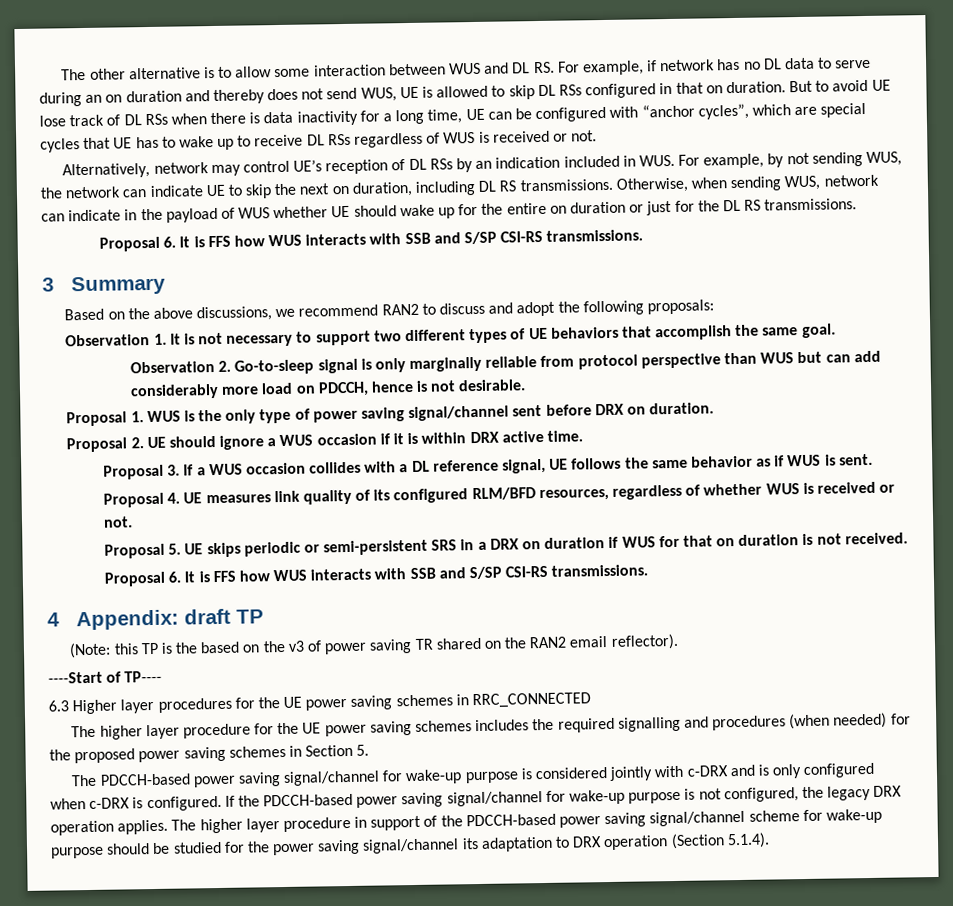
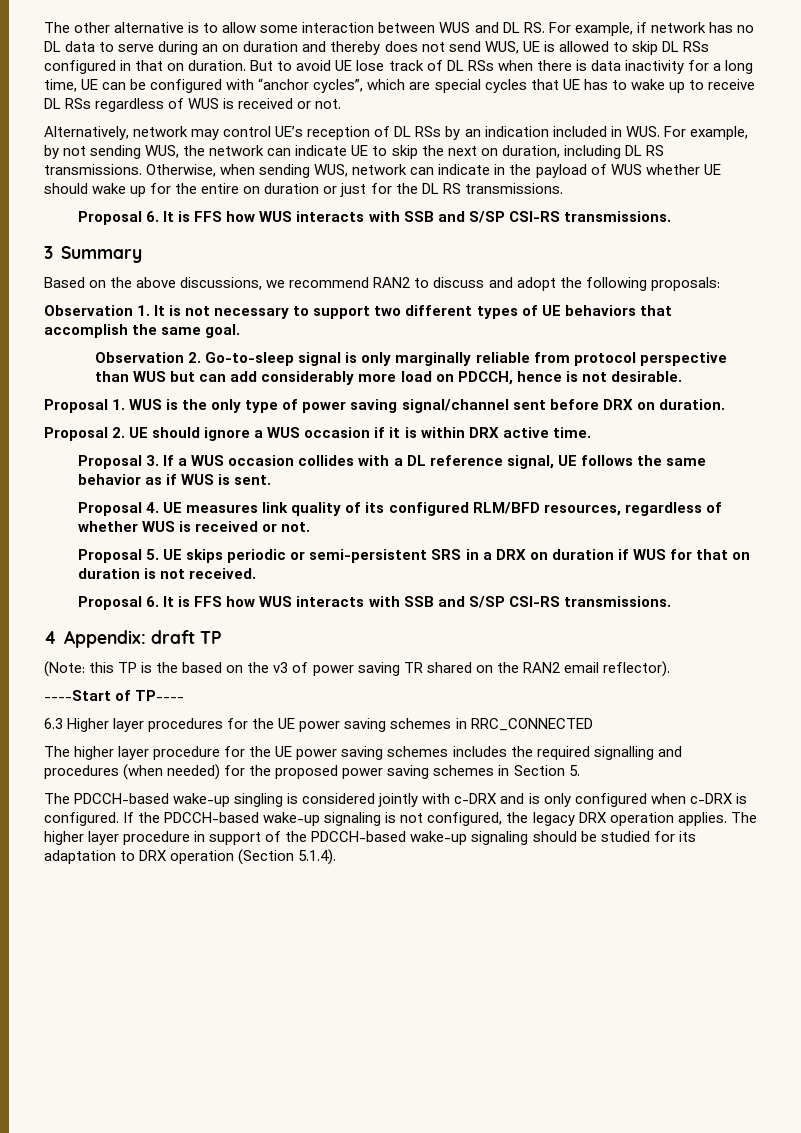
[192,769,519,788] power saving signal/channel for wake-up purpose -> [173,793,284,807] wake-up singling
[356,789,682,808] power saving signal/channel for wake-up purpose -> [263,812,382,826] wake-up signaling
[559,808,882,828] [51,838,460,859] power saving signal/channel scheme for wake-up purpose should be studied for the power saving signal/channel -> [410,831,675,845] wake-up signaling should be studied for

